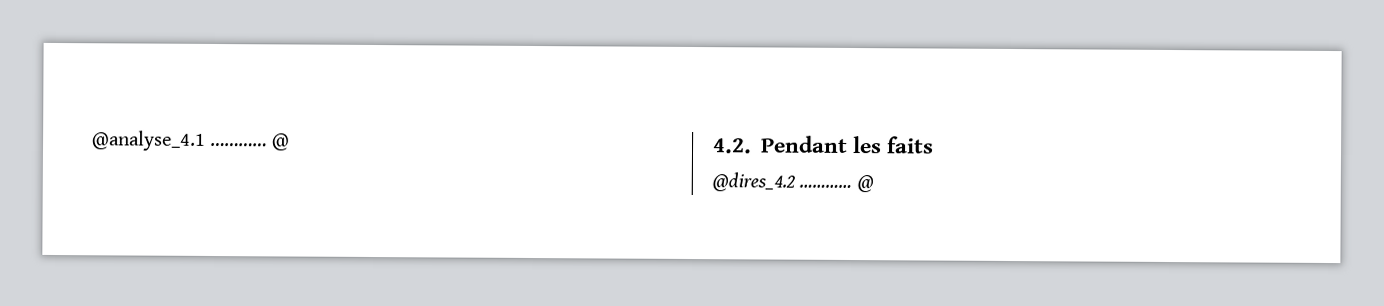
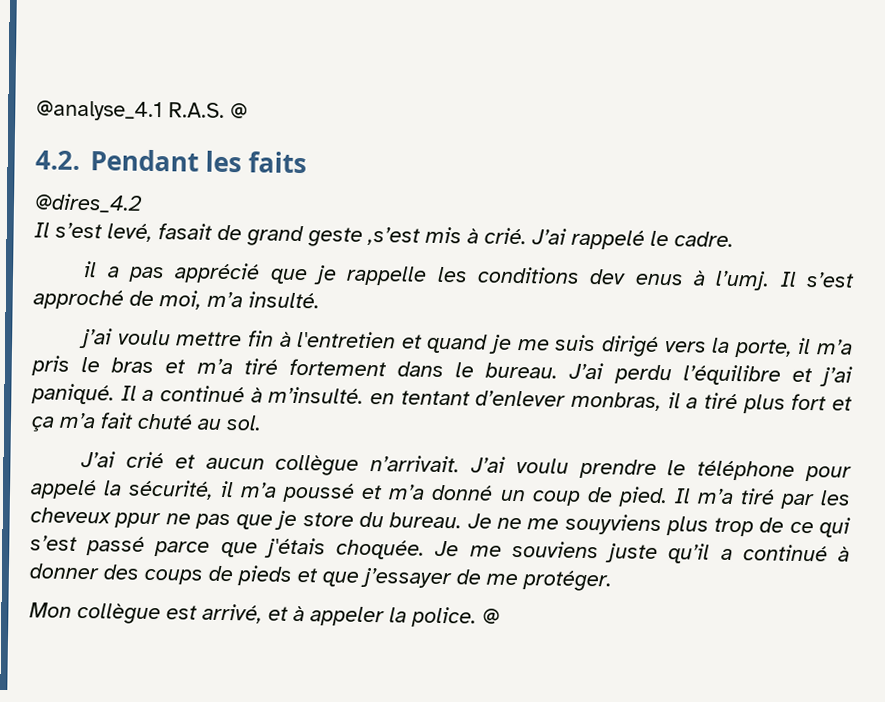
[210,142,268,147] ………… -> [168,102,225,118] R.A.S.
[799,184,853,189] ………… -> [34,222,734,250] [83,261,855,291] [33,289,320,310] [79,327,853,358] [31,355,853,387] [31,383,853,414] [31,412,262,432] [80,451,853,482] [30,479,851,510] [30,507,851,538] [30,535,851,564] [29,563,612,592] [29,602,477,628] // Il s’est levé, fasait de grand geste ,s’est mis à crié. J’ai rappelé le cadre. // il a pas apprécié que je rappelle les conditions dev enus à l’umj. Il s’est approché de moi, m’a insulté. // j’ai voulu mettre fin à l'entretien et quand je me suis dirigé vers la porte, il m’a pris le bras et m’a tiré fortement dans le bureau. J’ai perdu l’équilibre et j’ai paniqué. Il a continué à m’insulté. en tentant d’enlever monbras, il a tiré plus fort et ça m’a fait chuté au sol. // J’ai crié et aucun collègue n’arrivait. J’ai voulu prendre le téléphone pour appelé la sécurité, il m’a poussé et m’a donné un coup de pied. Il m’a tiré par les cheveux ppur ne pas que je store du bureau. Je ne me souyviens plus trop de ce qui s’est passé parce que j'étais choquée. Je me souviens juste qu’il a continué à donner des coups de pieds et que j’essayer de me protéger. // Mon collègue est arrivé, et à appeler la police.

